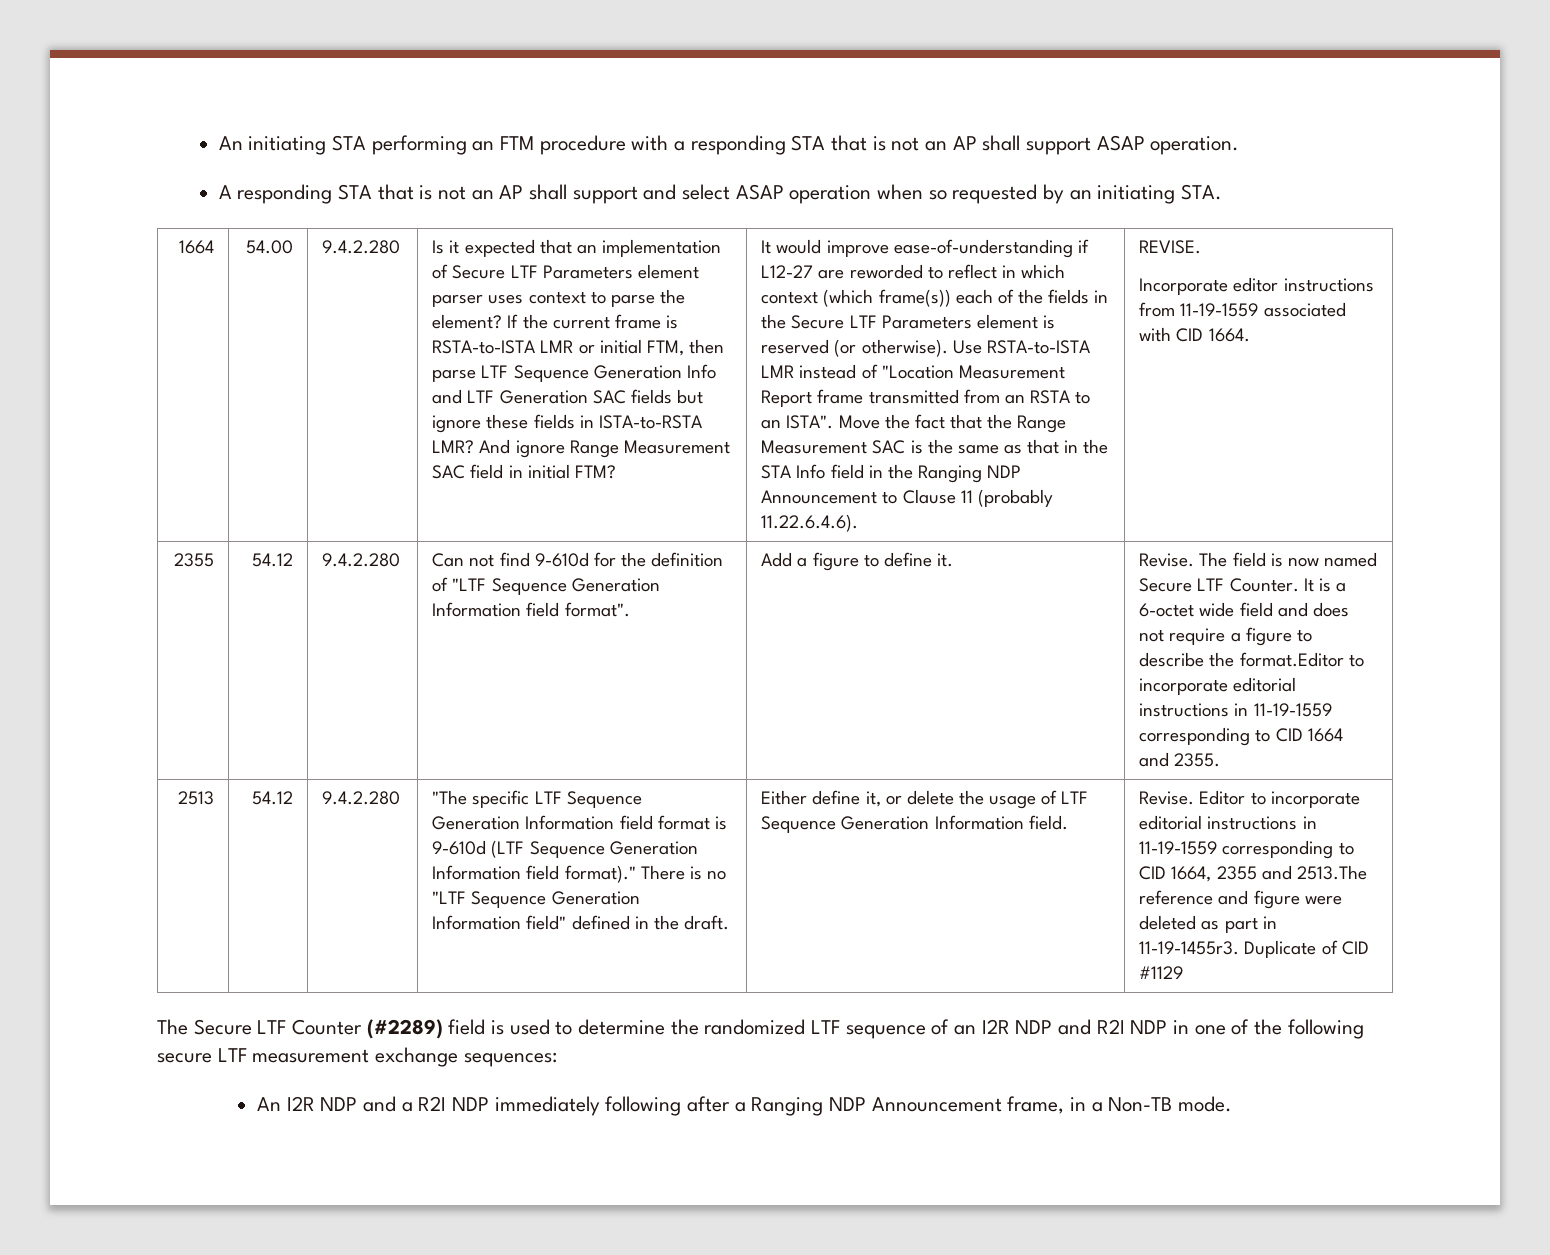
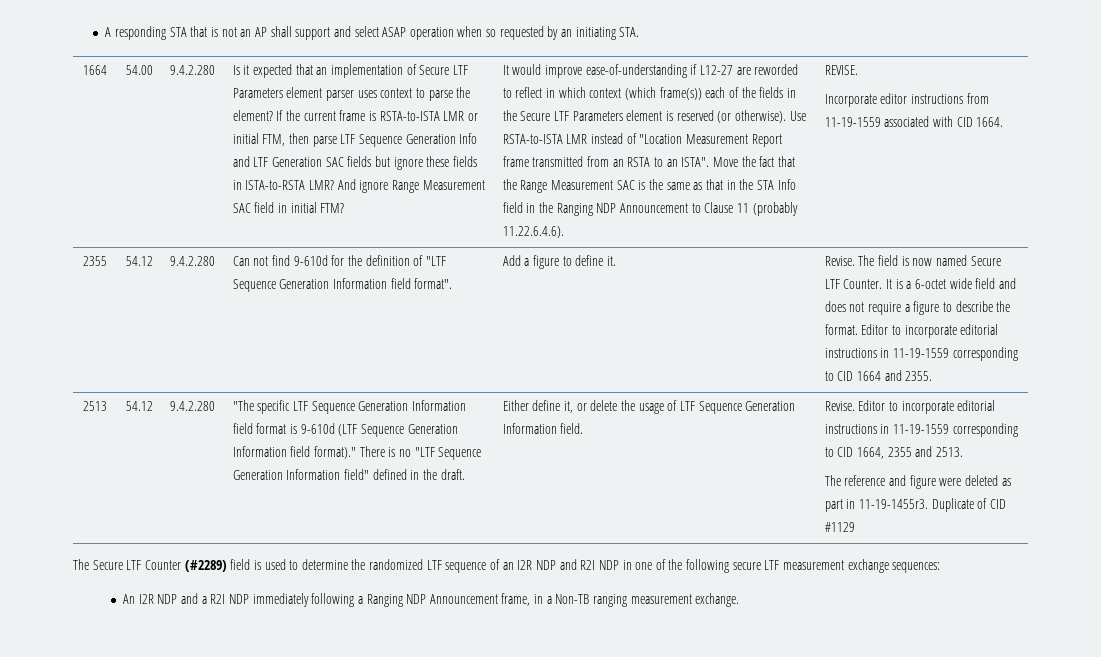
[218,135,1240,155] An initiating STA performing an FTM procedure with a responding STA that is not an AP shall support ASAP operation. // -> (105, 32) none
[1239,652,1344,667] format.Editor -> [824,324,889,335] format. Editor
[1296,865,1367,880] 2513.The -> [936,447,964,457] [824,475,841,486] 2513. // The
[687,1096,731,1112] after -> (355, 600) none
[1178,1096,1233,1112] mode. -> [593,593,740,607] ranging measurement exchange.

